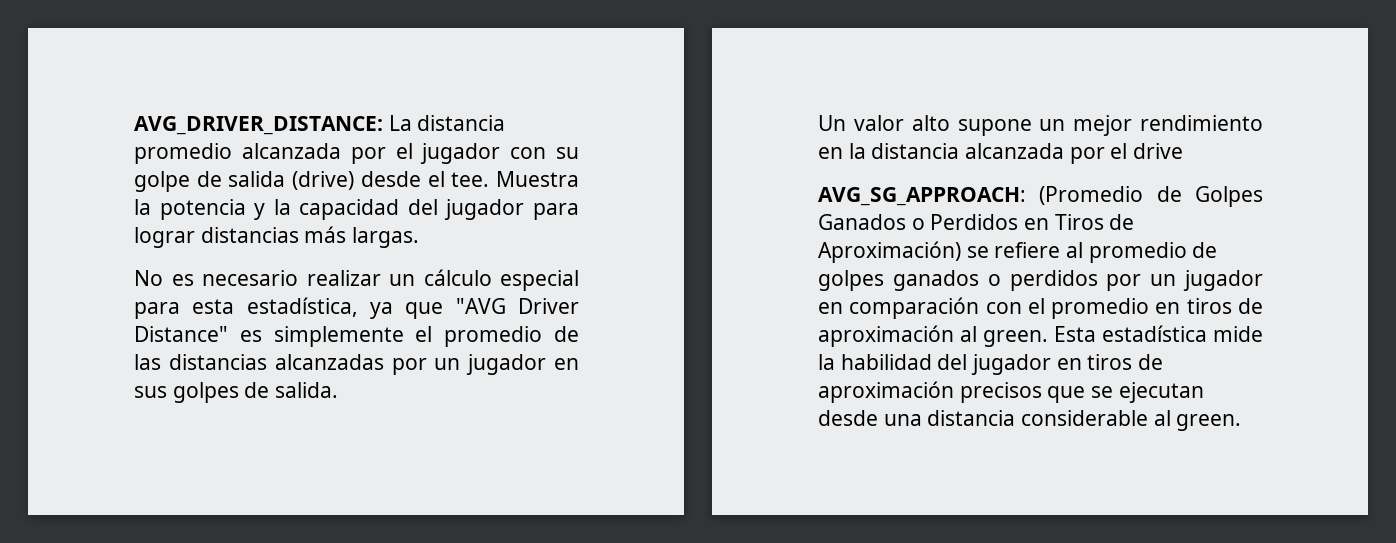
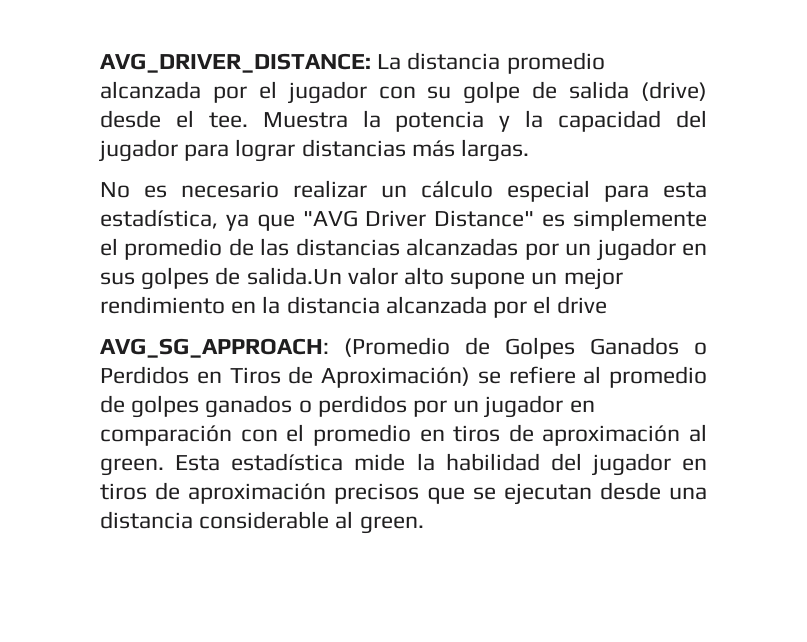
[275,382,339,398] [818,115,846,131] salida. // Un -> [246,267,342,285] salida.Un

